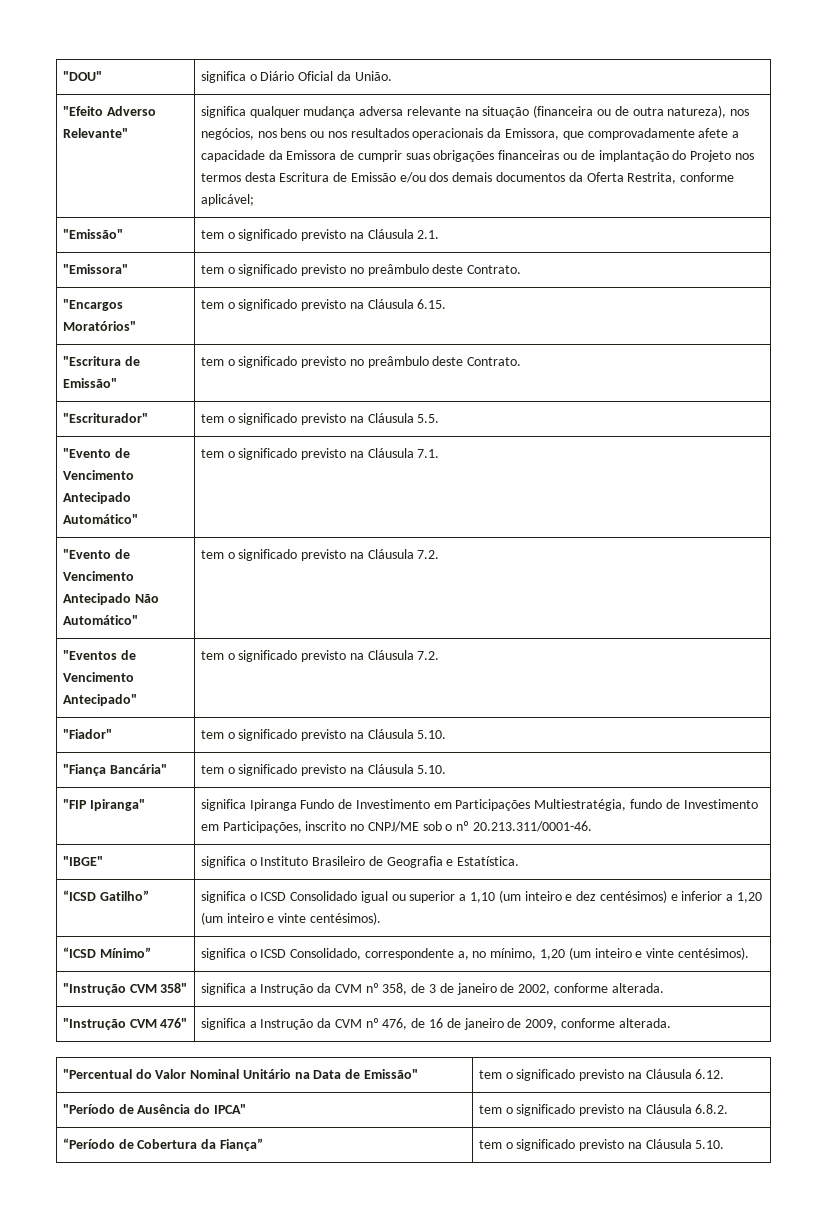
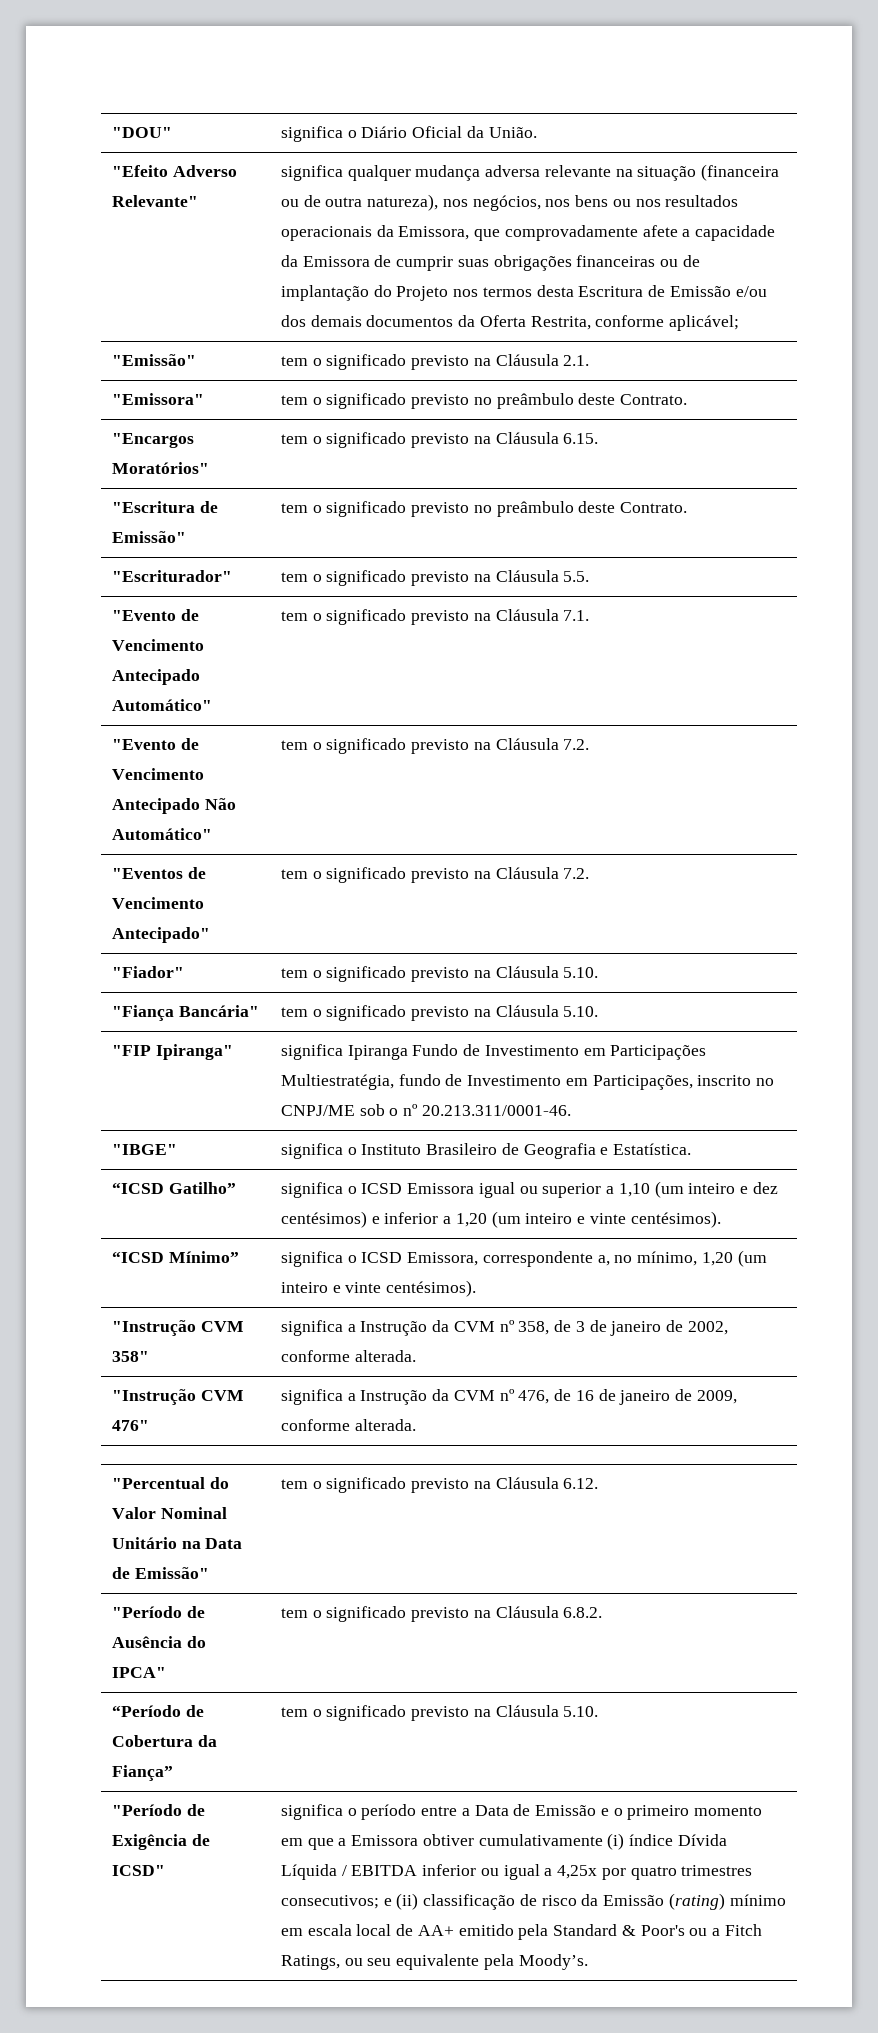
[290,891,358,901] Consolidado -> [407,1183,475,1194] Emissora
[290,948,362,960] Consolidado, -> [407,1252,479,1266] Emissora,
(725, 1144) none -> [112,1804,205,1816] [112,1834,210,1850] [112,1865,166,1876] [281,1804,763,1820] [281,1833,727,1850] [281,1864,753,1880] [281,1893,786,1910] [281,1924,762,1940] [281,1954,588,1970] // "Período de Exigência de ICSD" | significa o período entre a Data de Emissão e o primeiro momento em que a Emissora obtiver cumulativamente (i) índice Dívida Líquida / EBITDA inferior ou igual a 4,25x por quatro trimestres consecutivos; e (ii) classificação de risco da Emissão (rating) mínimo em escala local de AA+ emitido pela Standard & Poor's ou a Fitch Ratings, ou seu equivalente pela Moody’s.

